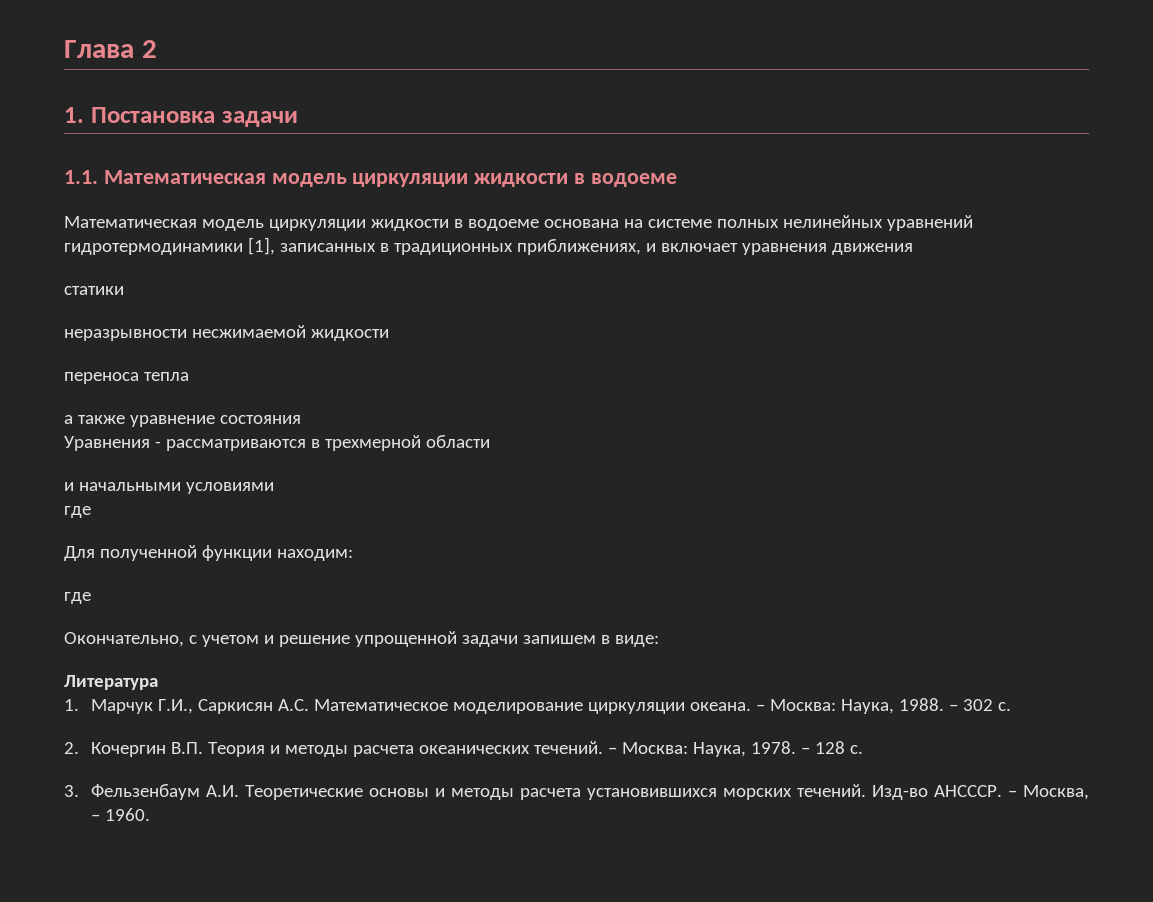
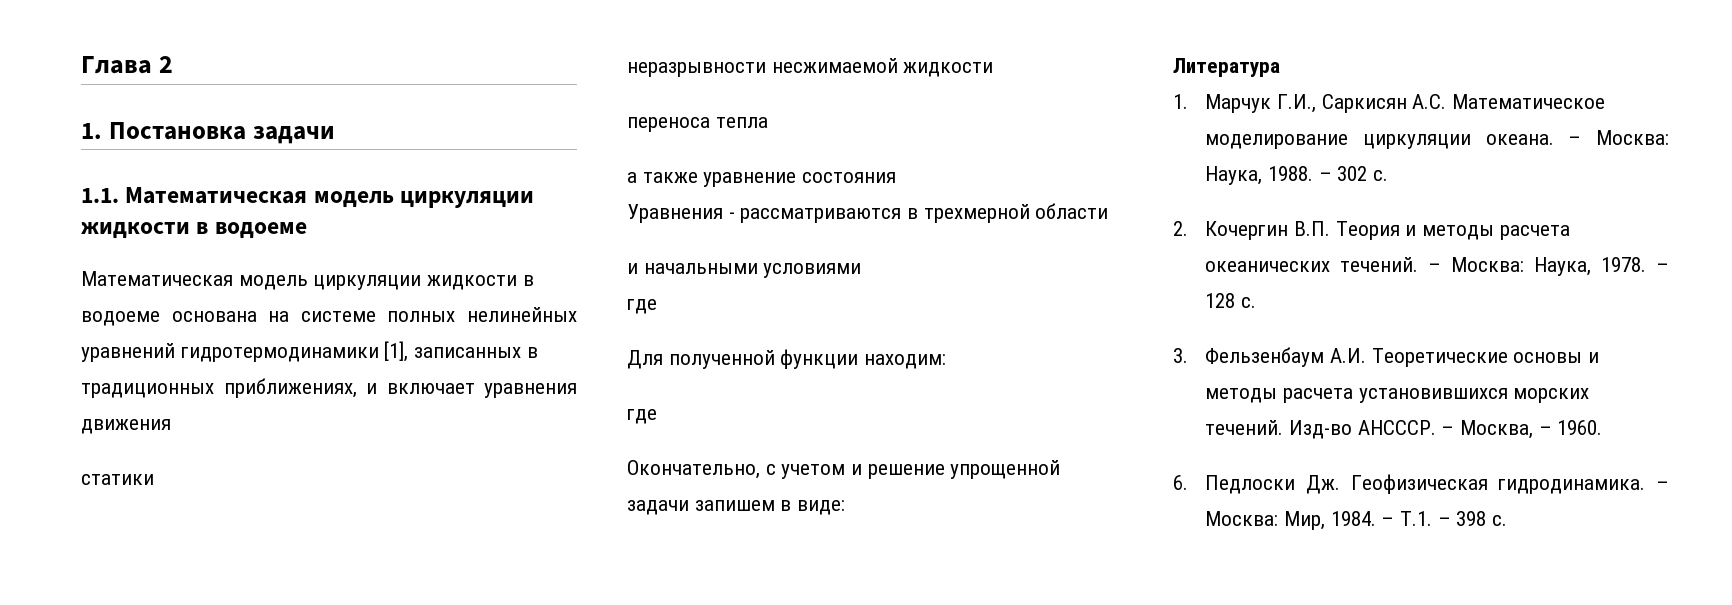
(151, 814) none -> [1173,474,1669,494] [1205,511,1507,530] // 6. Педлоски Дж. Геофизическая гидродинамика. – Москва: Мир, 1984. – Т.1. – 398 с.

